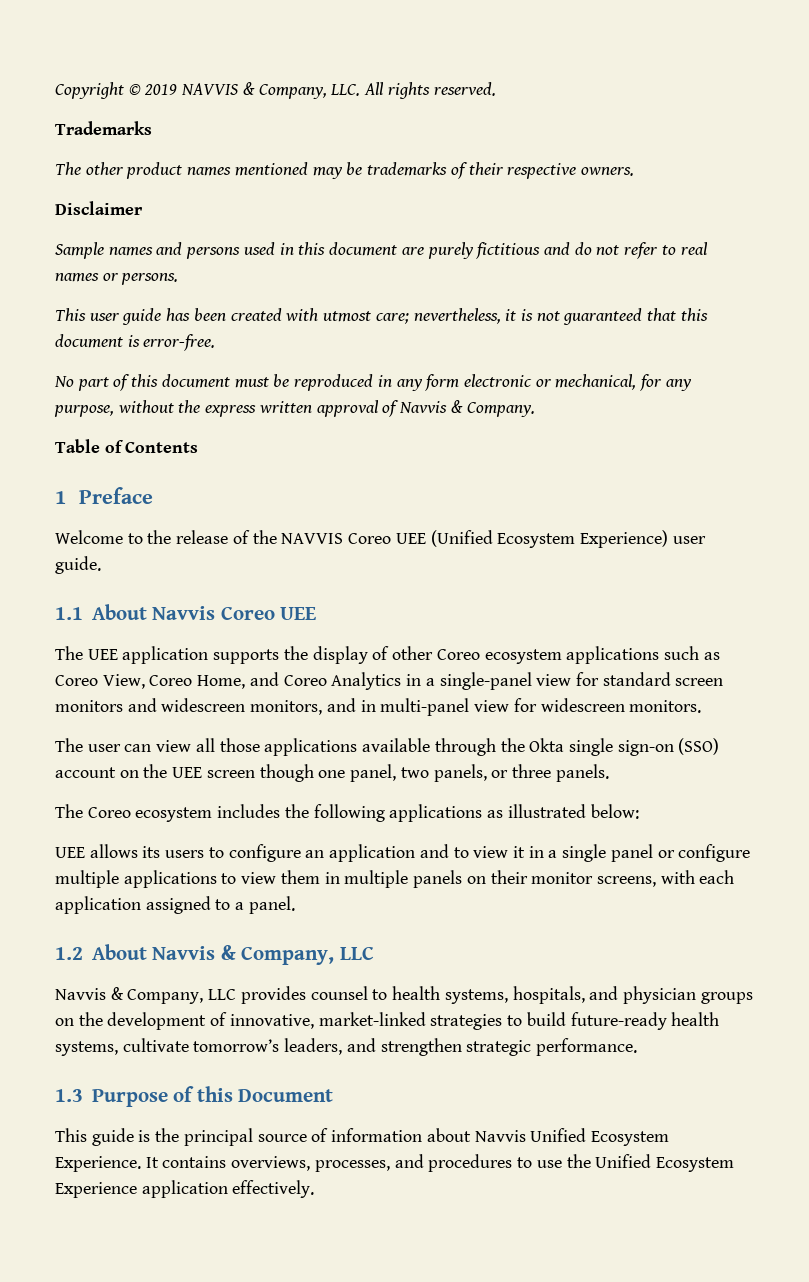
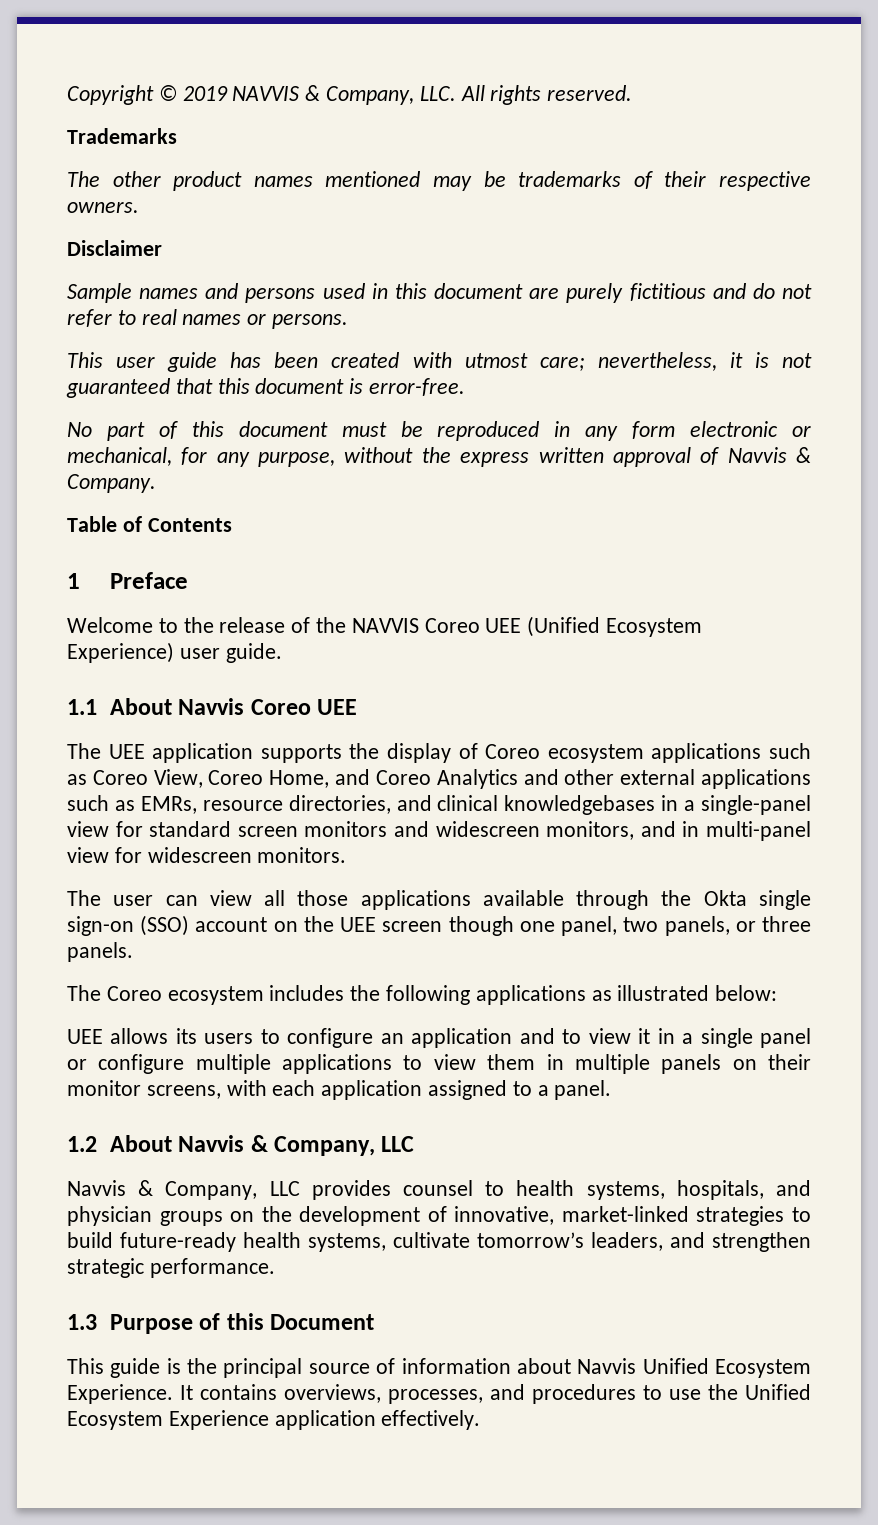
[392,646,434,660] other -> (478, 751) none
(402, 681) none -> [523,769,811,789] [67,795,656,815] and other external applications such as EMRs, resource directories, and clinical knowledgebases

